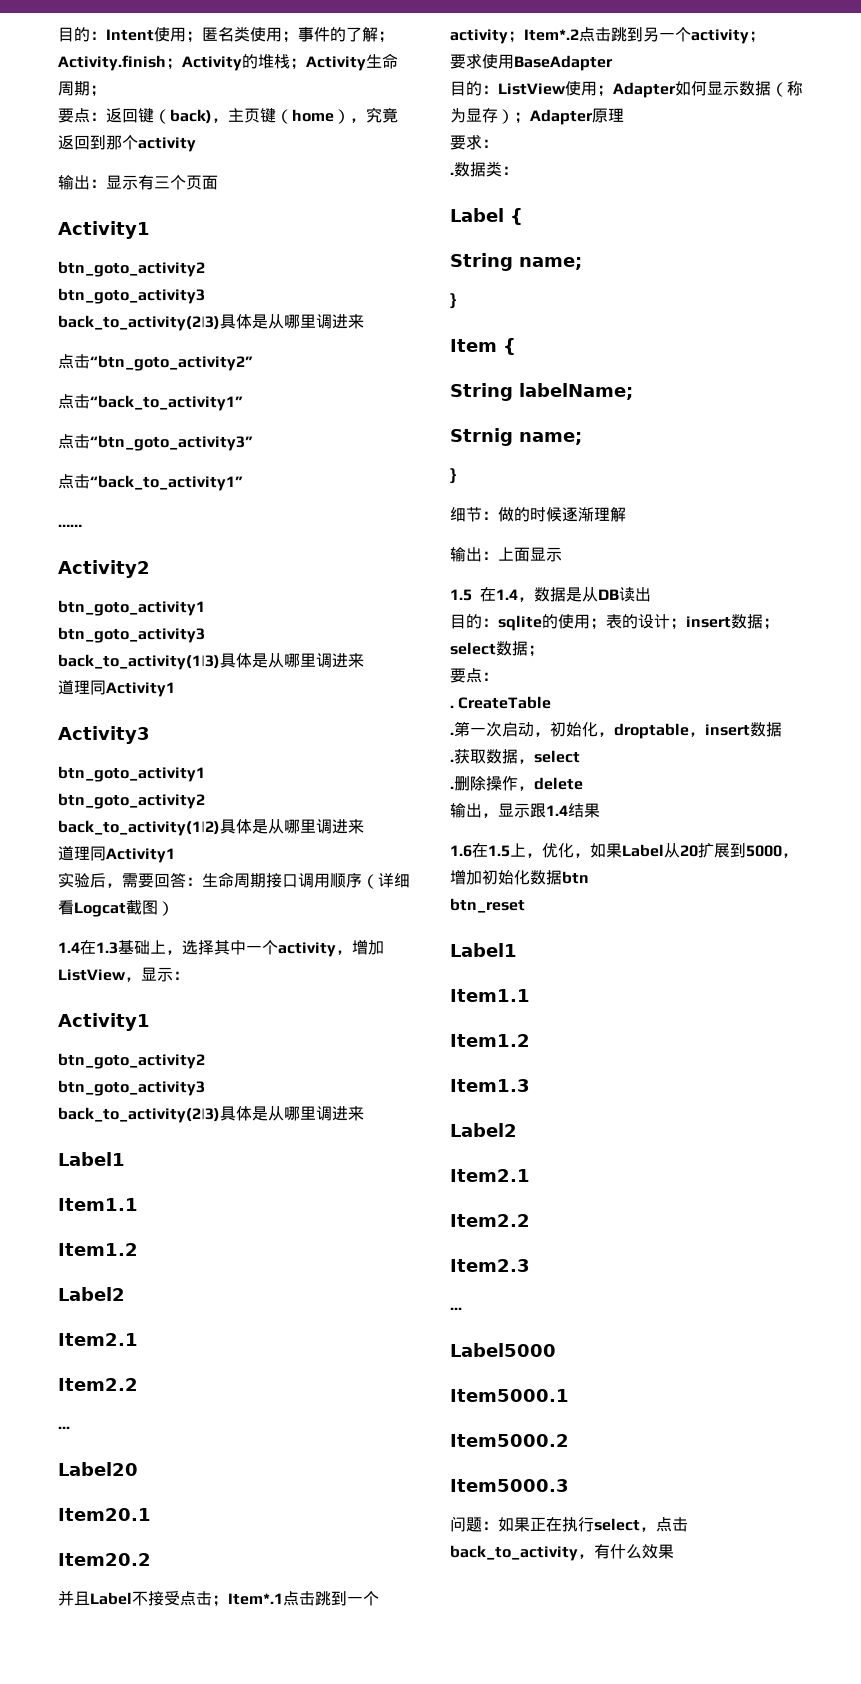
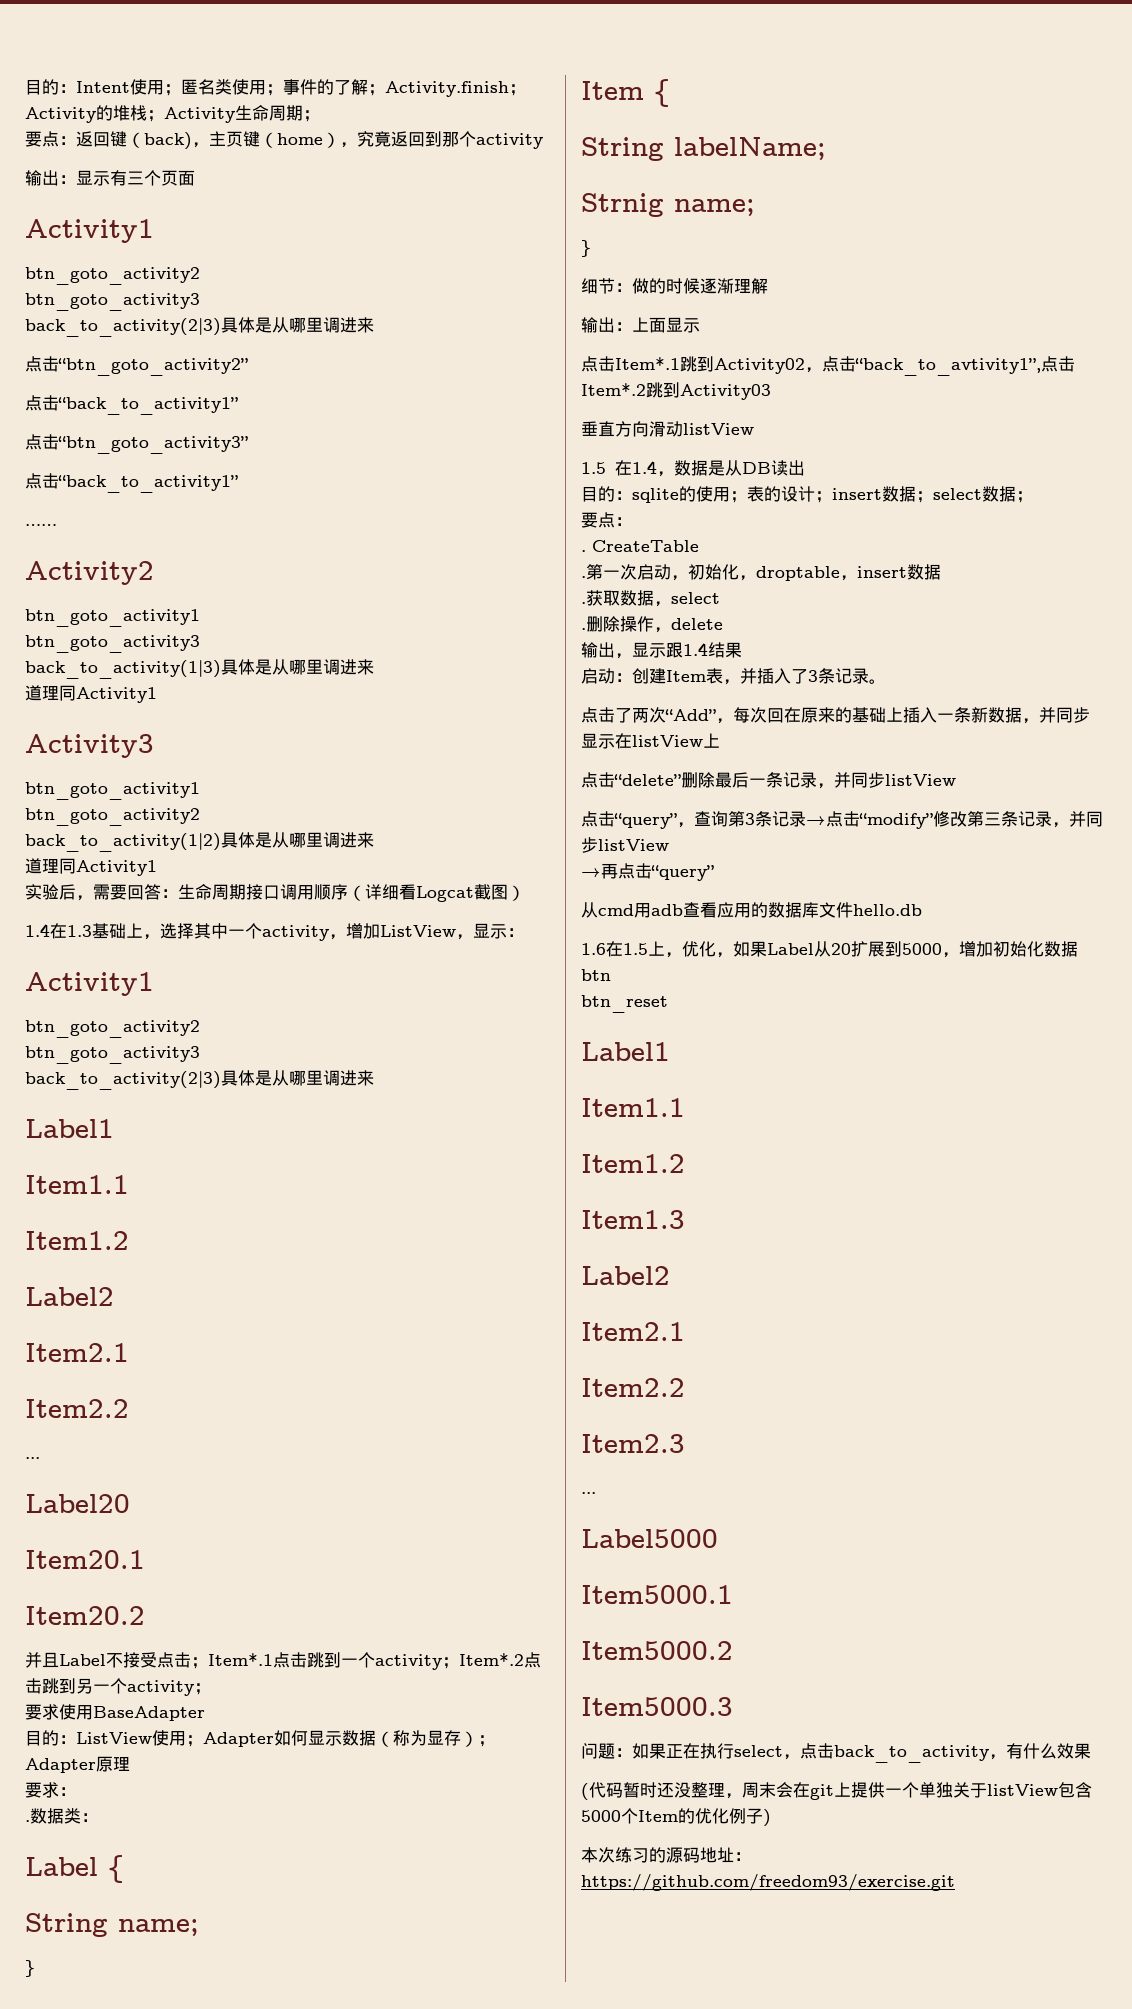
(562, 554) none -> [581,356,1075,376] [581,382,771,400] [581,421,754,437] // 点击Item*.1跳到Activity02，点击“back_to_avtivity1”,点击Item*.2跳到Activity03 // 垂直方向滑动listView
(600, 810) none -> [581,668,886,685] [581,707,1090,724] [581,733,720,749] [581,772,956,789] [581,811,1103,829] [581,837,669,853] [581,863,714,881] [581,902,922,918] // 启动：创建Item表，并插入了3条记录。 // 点击了两次“Add”，每次回在原来的基础上插入一条新数据，并同步显示在listView上 // 点击“delete”删除最后一条记录，并同步listView // 点击“query”，查询第3条记录→点击“modify”修改第三条记录，并同步listView // →再点击“query” // 从cmd用adb查看应用的数据库文件hello.db
(674, 1551) none -> [581,1782,1092,1800] [581,1808,771,1827] [581,1847,751,1863] [581,1874,955,1891] // (代码暂时还没整理，周末会在git上提供一个单独关于listView包含5000个Item的优化例子) // 本次练习的源码地址：https://github.com/freedom93/exercise.git

